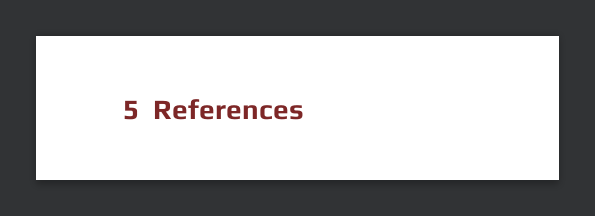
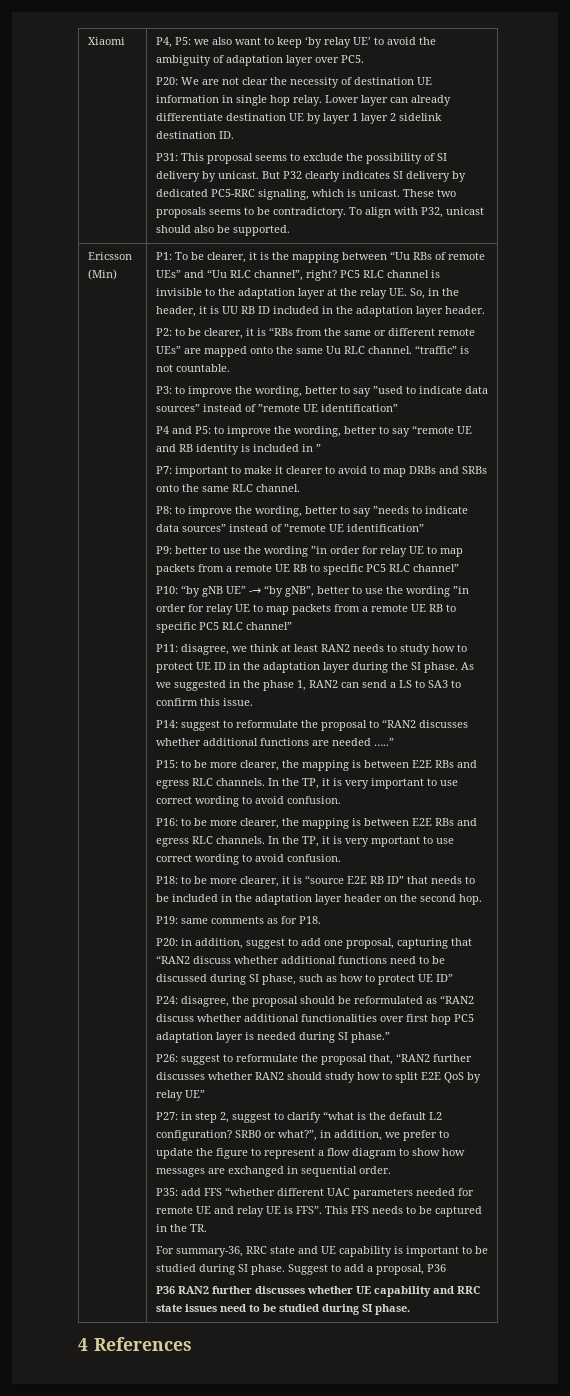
[123,100,139,120] 5 -> [87,37,125,45] [155,36,436,48] [155,55,364,66] [155,77,432,88] [155,95,451,106] [155,113,442,124] [155,131,234,139] [155,153,447,164] [155,171,466,182] [155,189,456,200] [155,207,484,218] [155,225,290,236] [87,252,132,260] [87,269,117,280] [155,251,485,263] [155,269,440,281] [155,288,459,299] [155,306,485,317] [155,327,475,339] [155,345,469,357] [155,364,230,372] [155,386,488,397] [155,404,398,412] [155,425,472,437] [155,444,321,455] [155,466,487,477] [155,484,300,492] [155,506,468,517] [155,524,424,532] [155,546,463,557] [155,564,459,575] [155,585,469,597] [155,604,456,615] [155,622,292,633] [155,644,467,655] [155,662,474,673] [155,680,461,691] [155,698,253,706] [155,719,468,731] [155,738,394,746] [155,760,477,771] [155,778,458,789] [155,796,341,807] [155,818,477,829] [155,836,454,847] [155,854,341,865] [155,875,475,887] [155,894,482,905] [155,916,321,924] [155,938,472,949] [155,955,445,964] [155,974,453,985] [155,995,474,1007] [155,1014,474,1025] [155,1032,390,1043] [155,1053,472,1065] [155,1072,481,1083] [155,1090,205,1101] [155,1111,442,1123] [155,1130,449,1141] [155,1148,465,1159] [155,1166,391,1177] [155,1187,474,1199] [155,1206,482,1217] [155,1224,207,1232] [155,1246,488,1257] [155,1264,446,1275] [155,1286,480,1297] [155,1304,410,1315] [78,1338,88,1351] Xiaomi | P4, P5: we also want to keep ‘by relay UE’ to avoid the ambiguity of adaptation layer over PC5. // P20: We are not clear the necessity of destination UE information in single hop relay. Lower layer can already differentiate destination UE by layer 1 layer 2 sidelink destination ID. // P31: This proposal seems to exclude the possibility of SI delivery by unicast. But P32 clearly indicates SI delivery by dedicated PC5-RRC signaling, which is unicast. These two proposals seems to be contradictory. To align with P32, unicast should also be supported. // Ericsson (Min) | P1: To be clearer, it is the mapping between “Uu RBs of remote UEs” and “Uu RLC channel”, right? PC5 RLC channel is invisible to the adaptation layer at the relay UE. So, in the header, it is UU RB ID included in the adaptation layer header. // P2: to be clearer, it is “RBs from the same or different remote UEs” are mapped onto the same Uu RLC channel. “traffic” is not countable. // P3: to improve the wording, better to say ”used to indicate data sources” instead of ”remote UE identification” // P4 and P5: to improve the wording, better to say “remote UE and RB identity is included in ” // P7: important to make it clearer to avoid to map DRBs and SRBs onto the same RLC channel. // P8: to improve the wording, better to say ”needs to indicate data sources” instead of ”remote UE identification” // P9: better to use the wording ”in order for relay UE to map packets from a remote UE RB to specific PC5 RLC channel” // P10: “by gNB UE” -→ “by gNB”, better to use the wording ”in order for relay UE to map packets from a remote UE RB to specific PC5 RLC channel” // P11: disagree, we think at least RAN2 needs to study how to protect UE ID in the adaptation layer during the SI phase. As we suggested in the phase 1, RAN2 can send a LS to SA3 to confirm this issue. // P14: suggest to reformulate the proposal to “RAN2 discusses whether additional functions are needed …..” // P15: to be more clearer, the mapping is between E2E RBs and egress RLC channels. In the TP, it is very important to use correct wording to avoid confusion. // P16: to be more clearer, the mapping is between E2E RBs and egress RLC channels. In the TP, it is very mportant to use correct wording to avoid confusion. // P18: to be more clearer, it is “source E2E RB ID” that needs to be included in the adaptation layer header on the second hop. // P19: same comments as for P18. // P20: in addition, suggest to add one proposal, capturing that “RAN2 discuss whether additional functions need to be discussed during SI phase, such as how to protect UE ID” // P24: disagree, the proposal should be reformulated as “RAN2 discuss whether additional functionalities over first hop PC5 adaptation layer is needed during SI phase.” // P26: suggest to reformulate the proposal that, “RAN2 further discusses whether RAN2 should study how to split E2E QoS by relay UE” // P27: in step 2, suggest to clarify “what is the default L2 configuration? SRB0 or what?”, in addition, we prefer to update the figure to represent a flow diagram to show how messages are exchanged in sequential order. // P35: add FFS “whether different UAC parameters needed for remote UE and relay UE is FFS”. This FFS needs to be captured in the TR. // For summary-36, RRC state and UE capability is important to be studied during SI phase. Suggest to add a proposal, P36 // P36 RAN2 further discusses whether UE capability and RRC state issues need to be studied during SI phase. // 4

